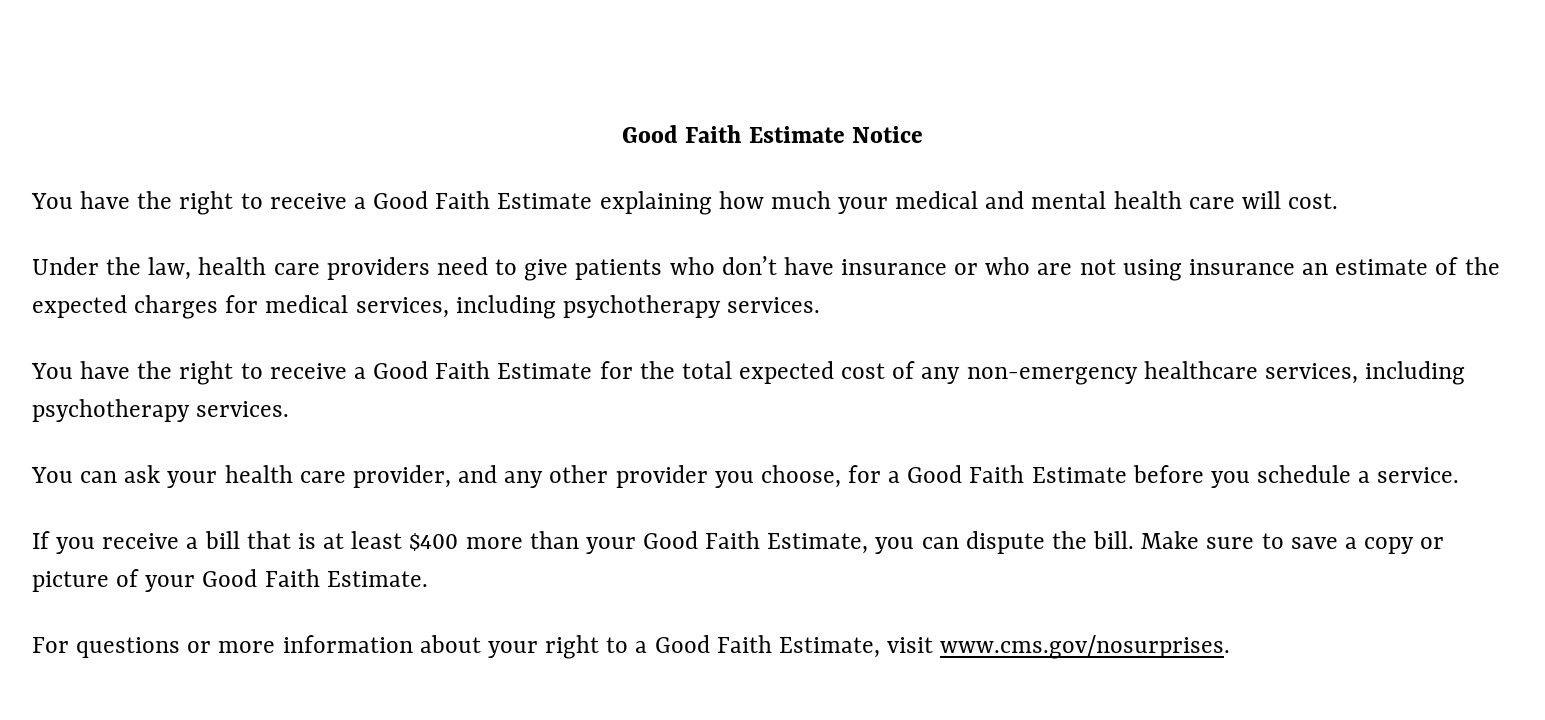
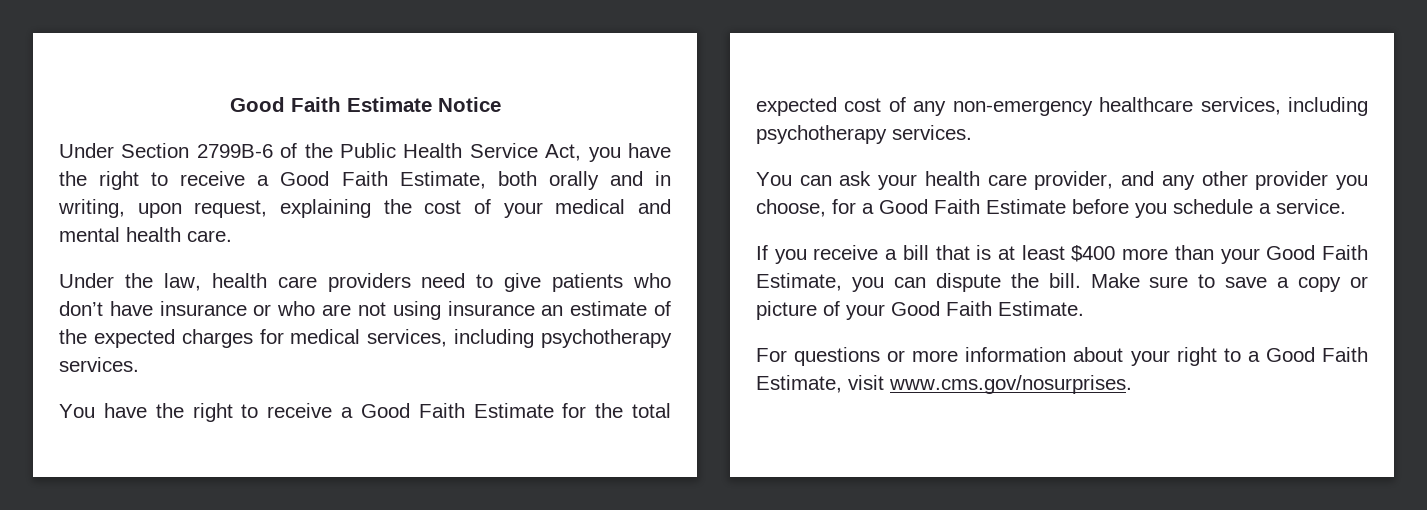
[31,191,831,215] You have the right to receive a Good Faith Estimate explaining how much -> [59,143,671,162] [59,171,671,190] [58,199,492,218] Under Section 2799B-6 of the Public Health Service Act, you have the right to receive a Good Faith Estimate, both orally and in writing, upon request, explaining the cost of
[1188,191,1339,209] care will cost. -> [187,230,232,242] care.

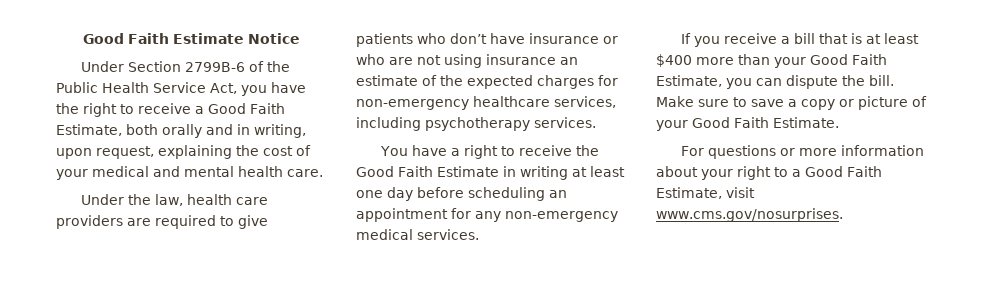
[421,273,466,288] need -> [127,215,216,229] are required
[290,329,672,348] [59,357,139,372] [59,403,671,422] [756,97,947,116] medical services, including psychotherapy services. // You have the right to receive a Good Faith Estimate for the total expected cost of any -> (618, 80) none
[799,171,1368,190] [756,199,1346,218] can ask your health care provider, and any other provider you choose, for a Good Faith Estimate before you schedule a service. -> [411,145,599,159] [356,166,625,180] [356,187,567,201] [356,208,618,222] [356,229,479,240] have a right to receive the Good Faith Estimate in writing at least one day before scheduling an appointment for any non-emergency medical services.

